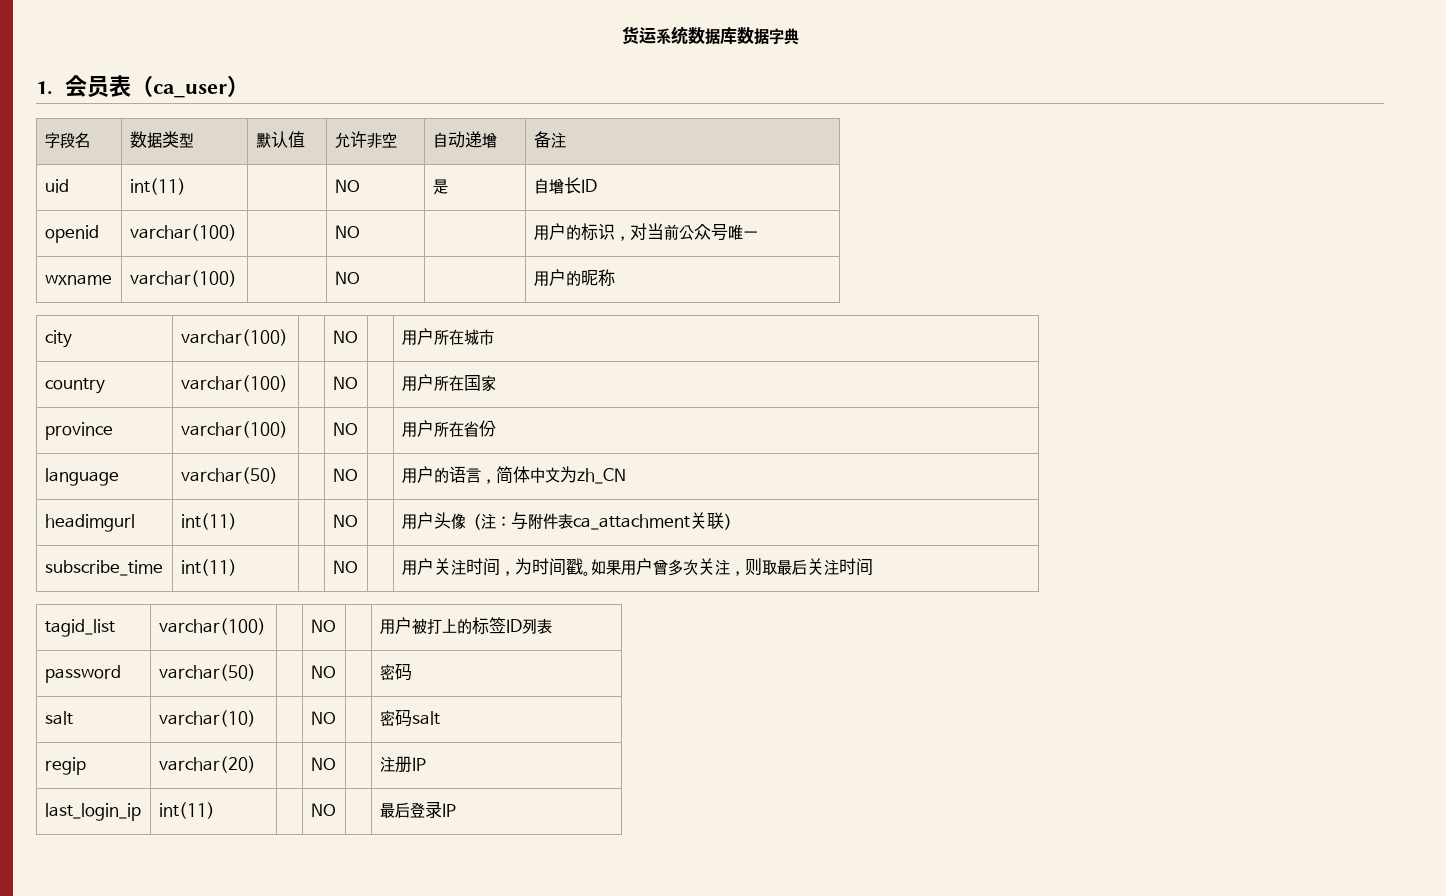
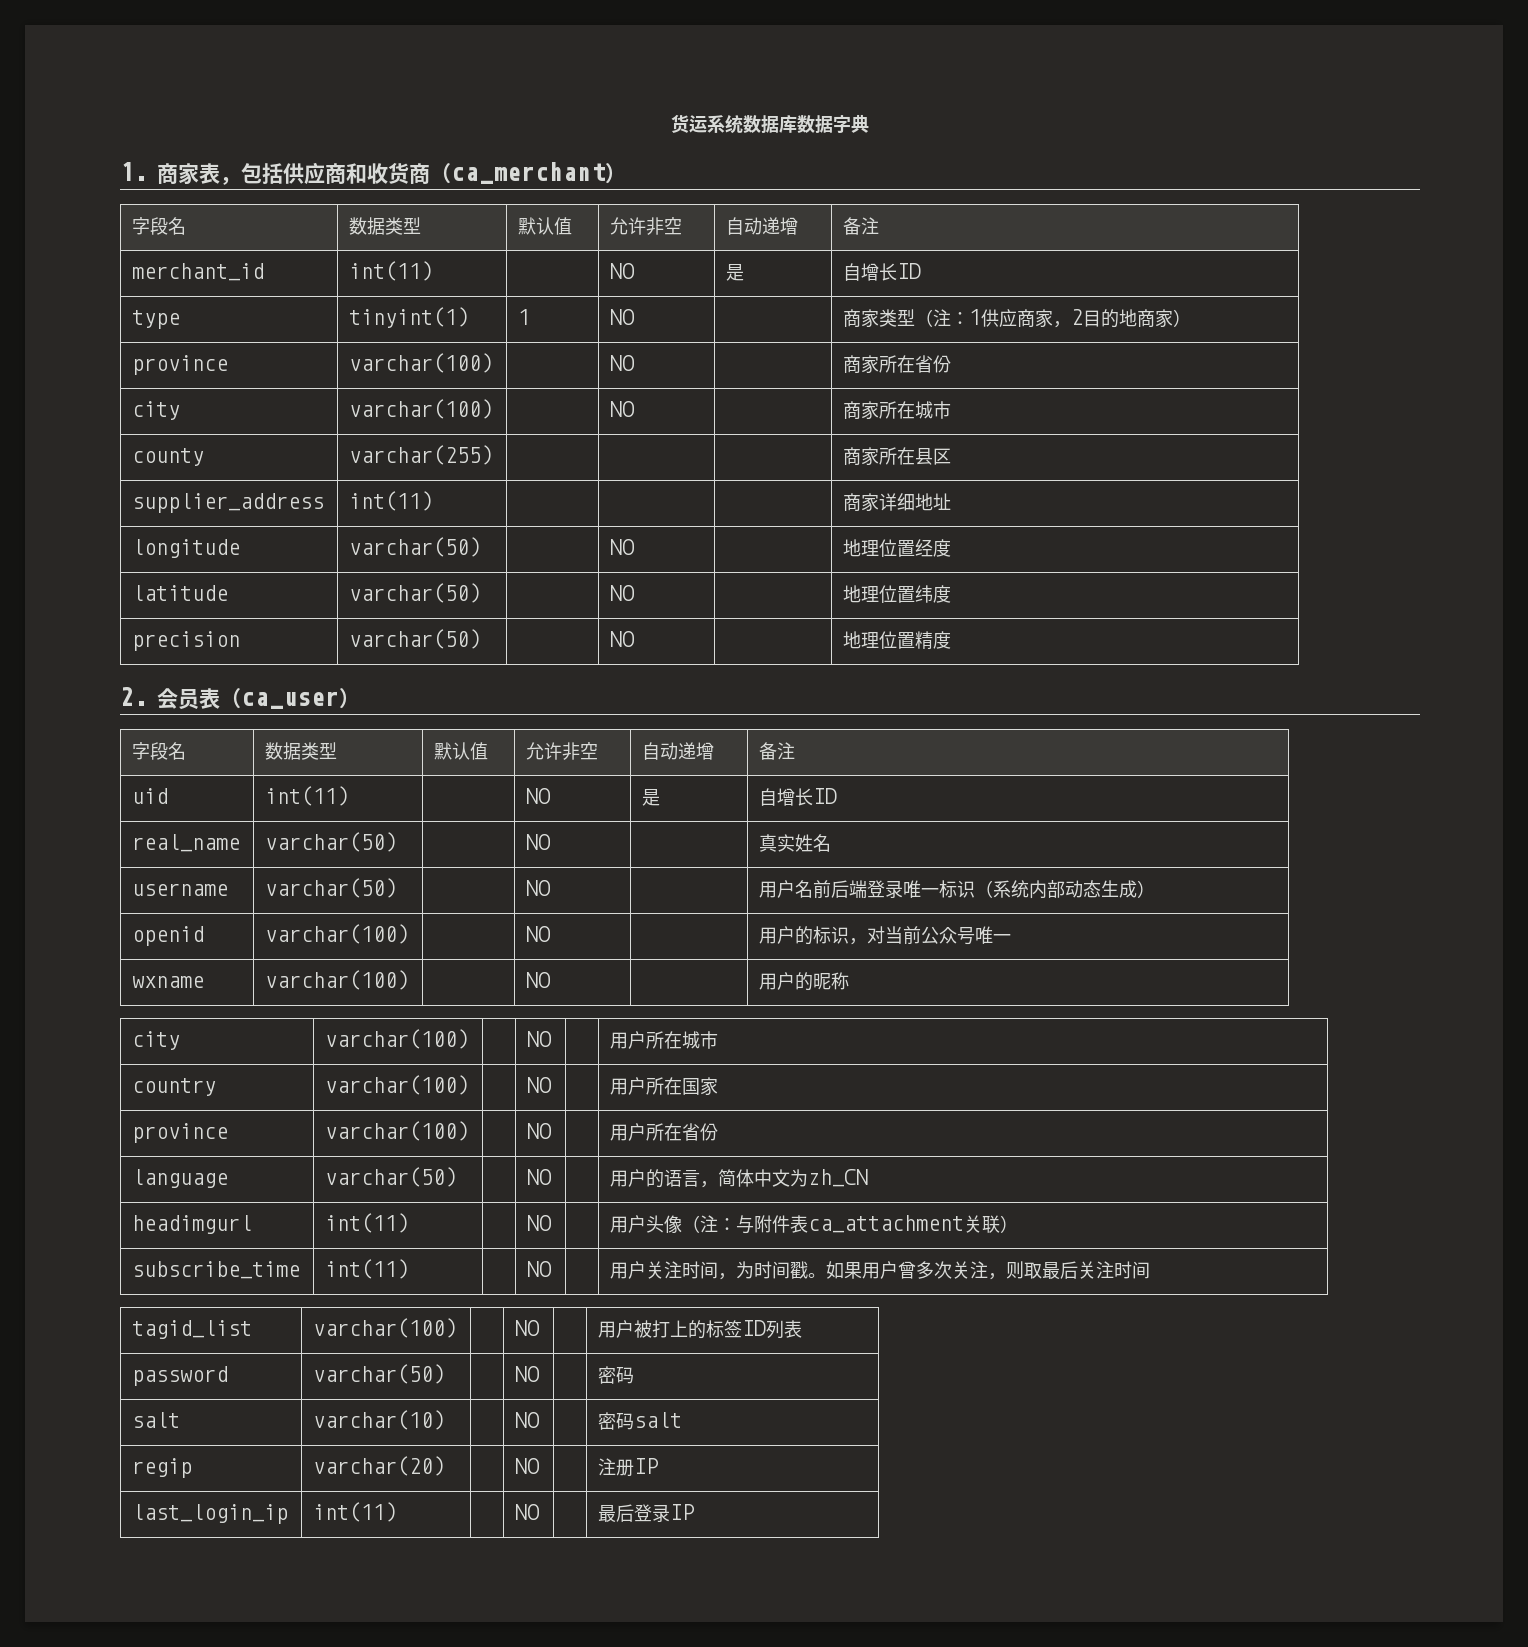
(52, 88) none -> [157,162,626,185] [132,217,187,235] [349,217,422,235] [518,217,573,235] [610,217,683,235] [726,217,799,235] [843,217,880,235] [132,263,265,281] [349,261,434,281] [610,263,635,279] [726,264,745,281] [843,263,922,281] [132,310,181,329] [349,307,470,328] [518,309,531,325] [610,309,635,325] [843,309,1192,328] [132,355,229,375] [349,353,494,373] [610,355,635,371] [843,355,952,374] [132,401,181,420] [349,399,494,419] [610,401,635,417] [843,401,952,420] [132,448,205,466] [349,445,494,465] [843,447,952,466] [132,493,325,513] [349,491,434,511] [843,493,952,512] [132,539,241,558] [349,537,482,557] [610,539,635,555] [843,539,952,557] [132,585,229,601] [349,583,482,603] [610,585,635,601] [843,585,952,603] [132,631,241,651] [349,629,482,649] [610,631,635,647] [843,631,952,649] [120,687,148,706] 商家表，包括供应商和收货商（ca_merchant） // 字段名 | 数据类型 | 默认值 | 允许非空 | 自动递增 | 备注 // merchant_id | int(11) | | NO | 是 | 自增长ID // type | tinyint(1) | 1 | NO | | 商家类型（注：1供应商家，2目的地商家） // province | varchar(100) | | NO | | 商家所在省份 // city | varchar(100) | | NO | | 商家所在城市 // county | varchar(255) | | | | 商家所在县区 // supplier_address | int(11) | | | | 商家详细地址 // longitude | varchar(50) | | NO | | 地理位置经度 // latitude | varchar(50) | | NO | | 地理位置纬度 // precision | varchar(50) | | NO | | 地理位置精度 // 2.
(597, 186) none -> [132,834,241,852] [265,832,398,852] [526,834,551,850] [759,834,832,852] [132,883,229,896] [265,878,398,898] [526,880,551,896] [759,880,1156,899] // real_name | varchar(50) | | NO | | 真实姓名 // username | varchar(50) | | NO | | 用户名前后端登录唯一标识（系统内部动态生成）

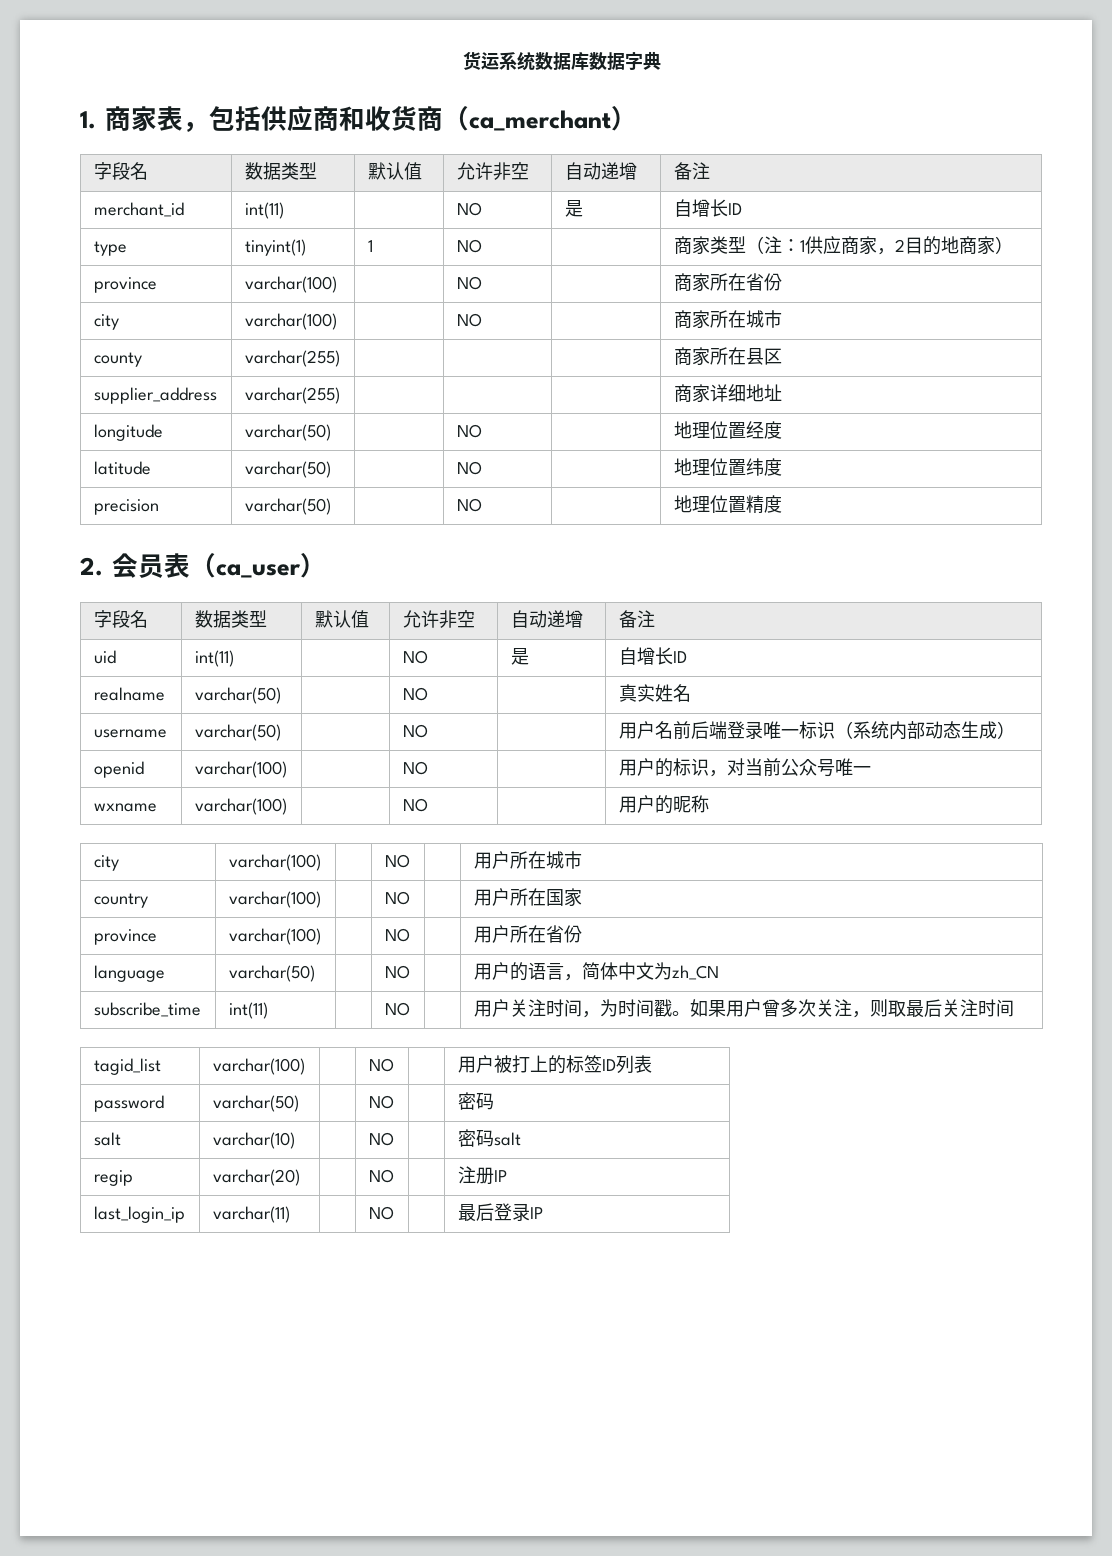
[349,491,434,511] int(11) -> [244,387,340,404] varchar(255)
[132,834,241,852] real_name -> [93,687,165,701] realname
[132,1215,253,1234] [325,1213,410,1233] [527,1215,552,1231] [610,1215,1019,1234] // headimgurl | int(11) | | NO | | 用户头像（注：与附件表ca_attachment关联） -> (719, 972) none
[313,1502,398,1522] int(11) -> [212,1206,290,1223] varchar(11)

